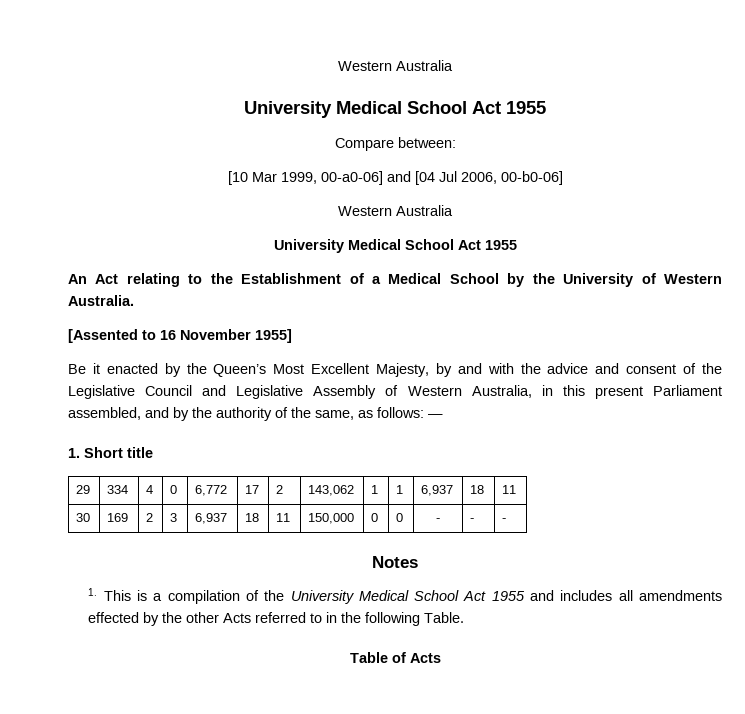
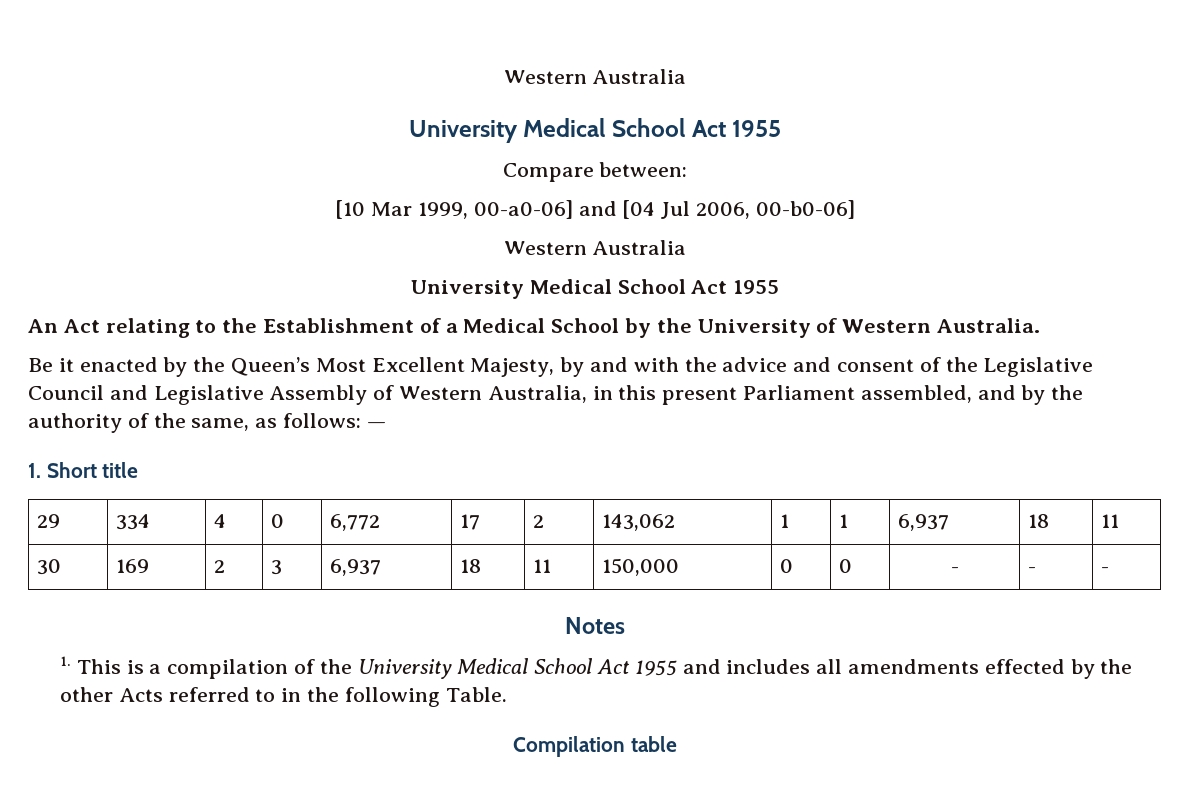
[68,329,292,343] // [Assented to 16 November 1955] -> (1041, 325) none
[349,652,441,663] Table of Acts -> [513,736,677,757] Compilation table

